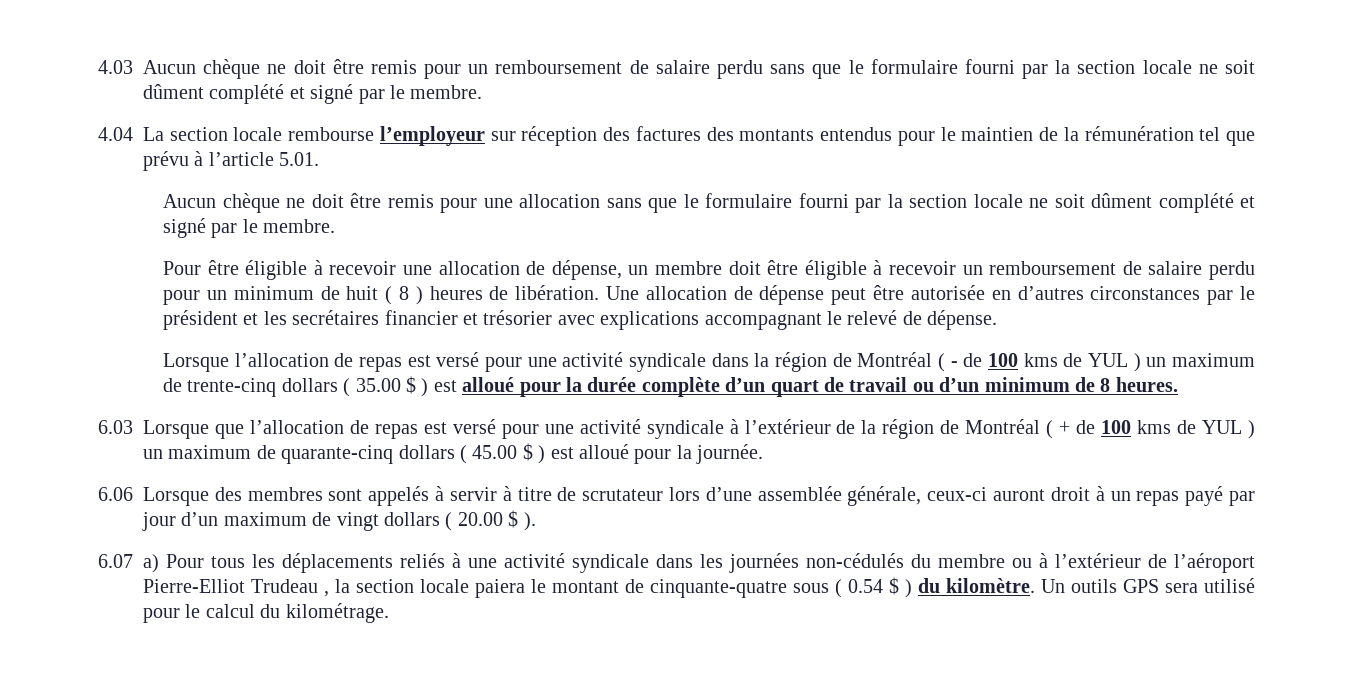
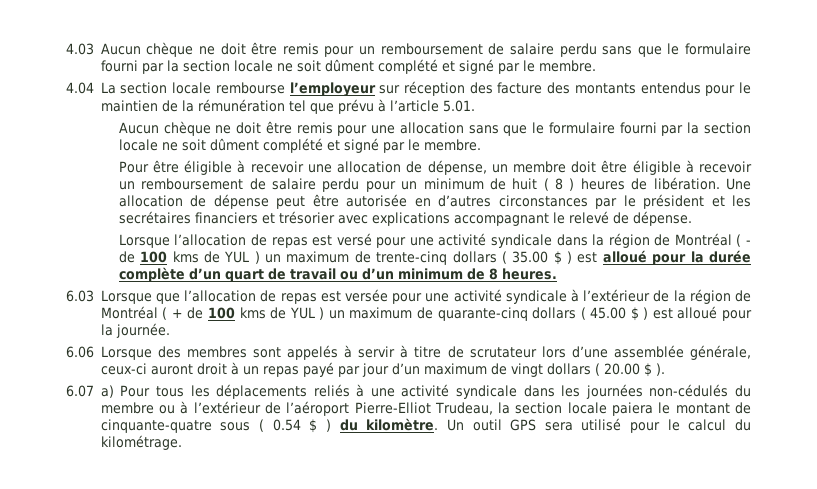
[635,126,701,141] factures -> [497,82,543,94] facture
[384,310,458,325] financier -> [194,212,258,224] financiers
[452,419,496,434] versé -> [344,289,388,302] versée
[251,579,329,597] Trudeau , -> [434,402,493,415] Trudeau,
[1071,579,1117,593] outils -> [472,419,502,431] outil

